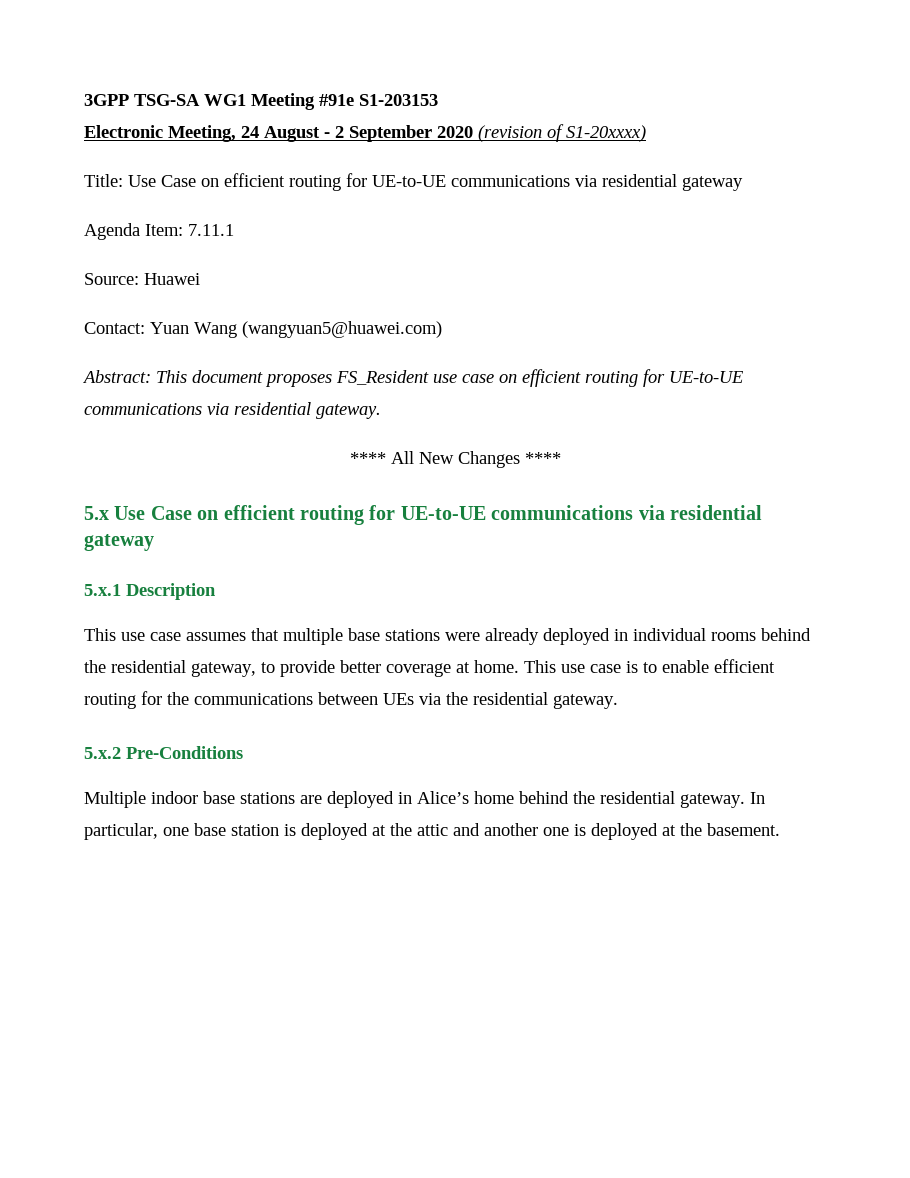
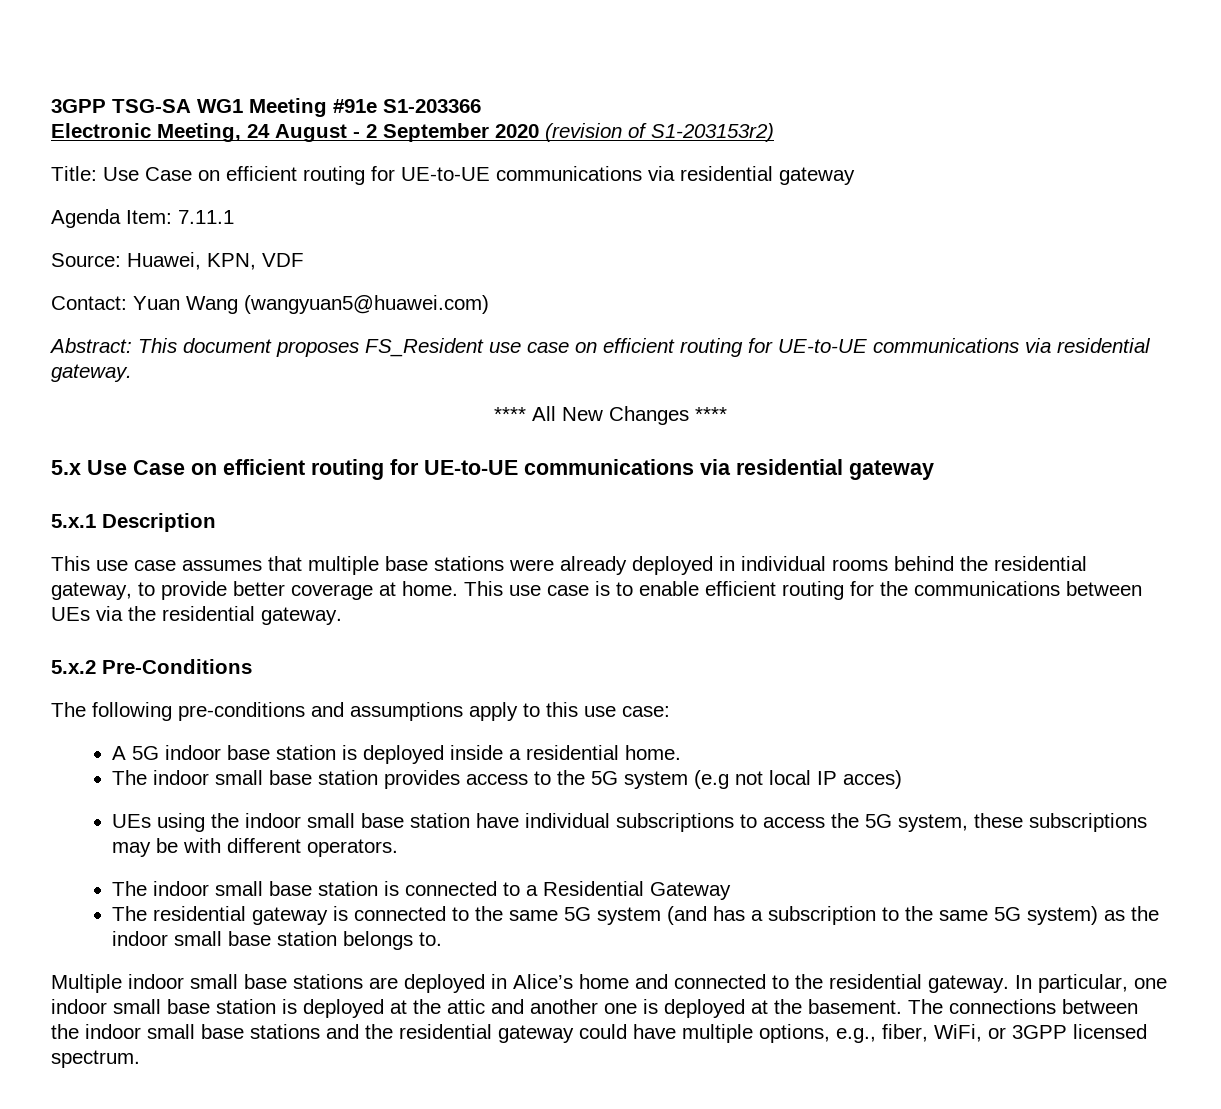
[359,94,438,106] S1-203153 -> [383,99,481,113] S1-203366
[566,125,646,142] S1-20xxxx) -> [651,123,774,142] S1-203153r2)
[144,273,200,285] Huawei -> [127,252,304,270] Huawei, KPN, VDF
(243, 752) none -> [51,702,670,721] [111,745,681,764] [111,770,902,789] [111,813,1147,832] [111,838,398,857] [111,881,731,900] [111,906,1159,925] [111,931,442,950] // The following pre-conditions and assumptions apply to this use case: // A 5G indoor base station is deployed inside a residential home. // The indoor small base station provides access to the 5G system (e.g not local IP acces) // UEs using the indoor small base station have individual subscriptions to access the 5G system, these subscriptions may be with different operators. // The indoor small base station is connected to a Residential Gateway // The residential gateway is connected to the same 5G system (and has a subscription to the same 5G system) as the indoor small base station belongs to.
(198, 797) none -> [190,974,238,989] small
[519,791,569,804] behind -> [635,974,789,989] and connected to
(189, 831) none -> [51,999,161,1014] indoor small
(780, 829) none -> [908,999,1138,1014] [51,1024,1147,1043] [51,1050,140,1068] The connections between the indoor small base stations and the residential gateway could have multiple options, e.g., fiber, WiFi, or 3GPP licensed spectrum.

